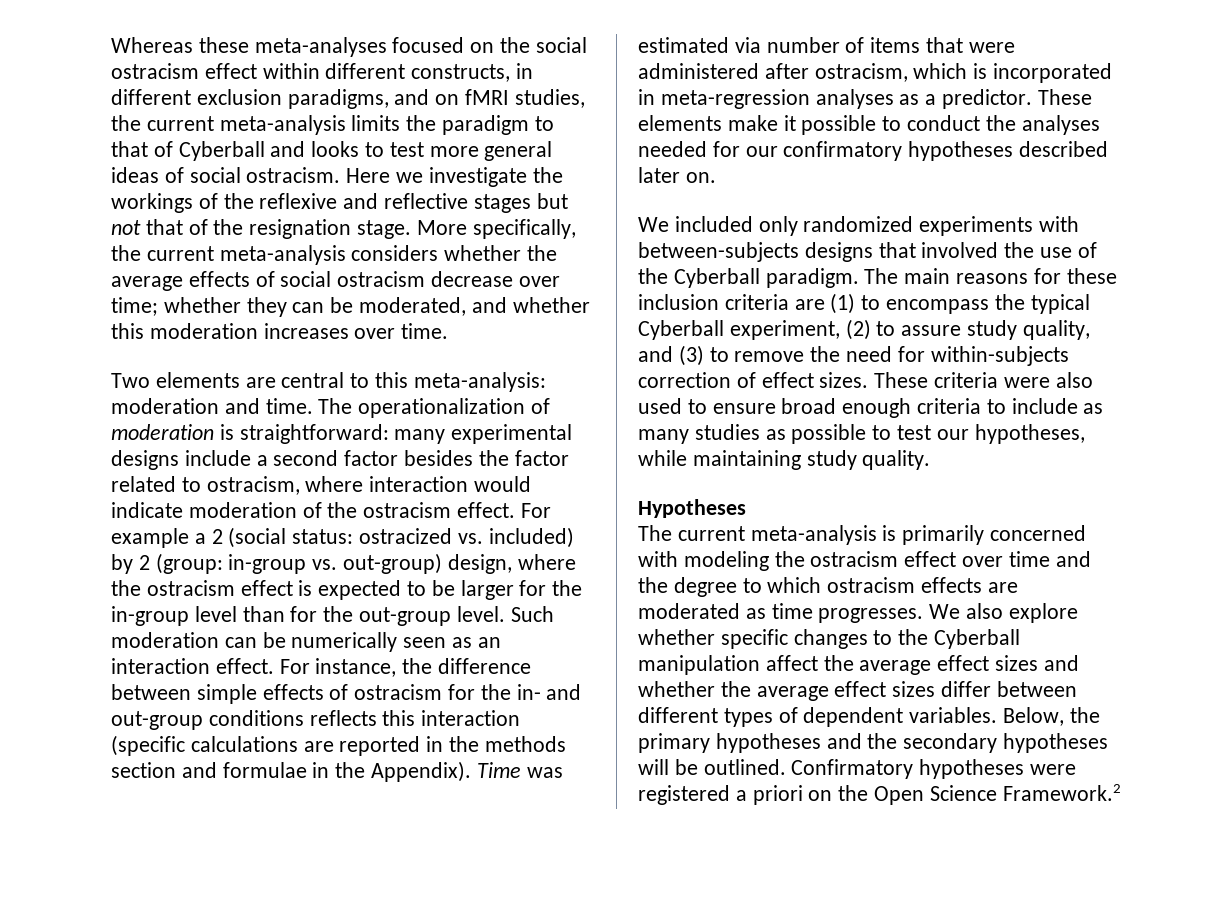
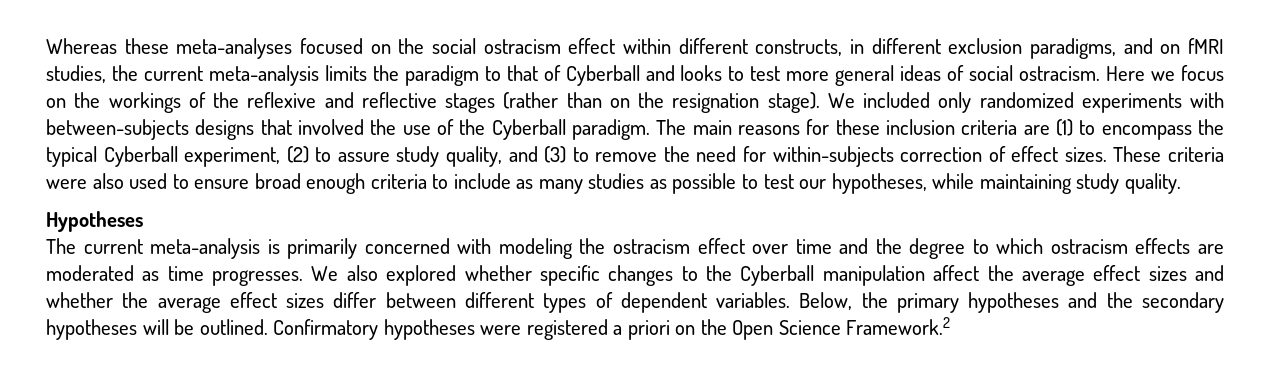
[428,167,527,187] investigate -> [1181,65,1225,81] [46,98,66,108] focus on
[536,193,568,209] [111,219,576,239] [111,245,558,265] [111,271,560,291] [111,297,590,317] [111,323,449,339] [111,372,546,392] [111,398,551,418] [111,424,573,444] [111,450,569,470] [111,476,532,495] [111,502,551,518] [111,527,574,548] [111,553,576,574] [111,580,583,600] [111,606,554,626] [111,632,501,652] [111,658,532,677] [111,684,582,704] [111,710,521,730] [111,735,566,756] [111,761,563,782] [638,37,1015,53] [638,63,1113,83] [638,89,1092,109] [638,115,1100,135] [638,141,1109,161] [638,167,716,183] but not that of the resignation stage. More specifically, the current meta-analysis considers whether the average effects of social ostracism decrease over time; whether they can be moderated, and whether this moderation increases over time. // Two elements are central to this meta-analysis: moderation and time. The operationalization of moderation is straightforward: many experimental designs include a second factor besides the factor related to ostracism, where interaction would indicate moderation of the ostracism effect. For example a 2 (social status: ostracized vs. included) by 2 (group: in-group vs. out-group) design, where the ostracism effect is expected to be larger for the in-group level than for the out-group level. Such moderation can be numerically seen as an interaction effect. For instance, the difference between simple effects of ostracism for the in- and out-group conditions reflects this interaction (specific calculations are reported in the methods section and formulae in the Appendix). Time was estimated via number of items that were administered after ostracism, which is incorporated in meta-regression analyses as a predictor. These elements make it possible to conduct the analyses needed for our confirmatory hypotheses described later on. // -> [503,92,820,113] (rather than on the resignation stage).
[1008,603,1078,623] explore -> [386,265,457,286] explored

